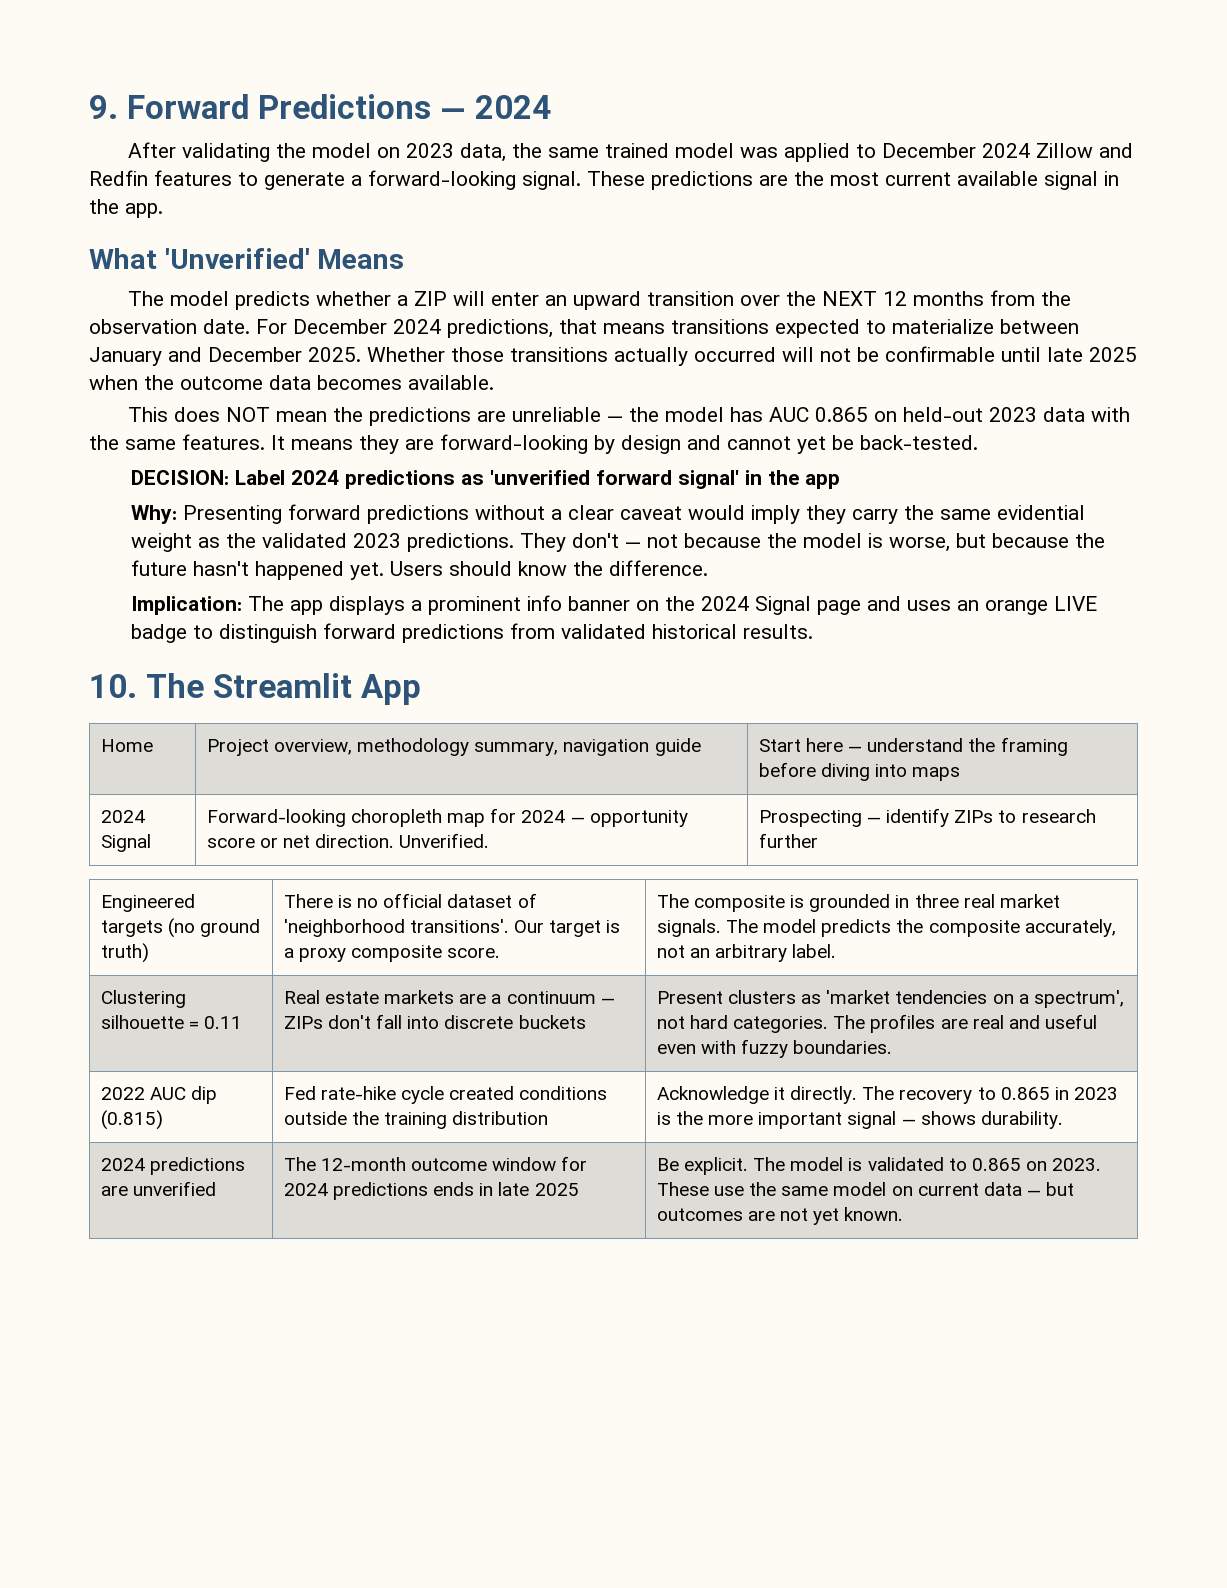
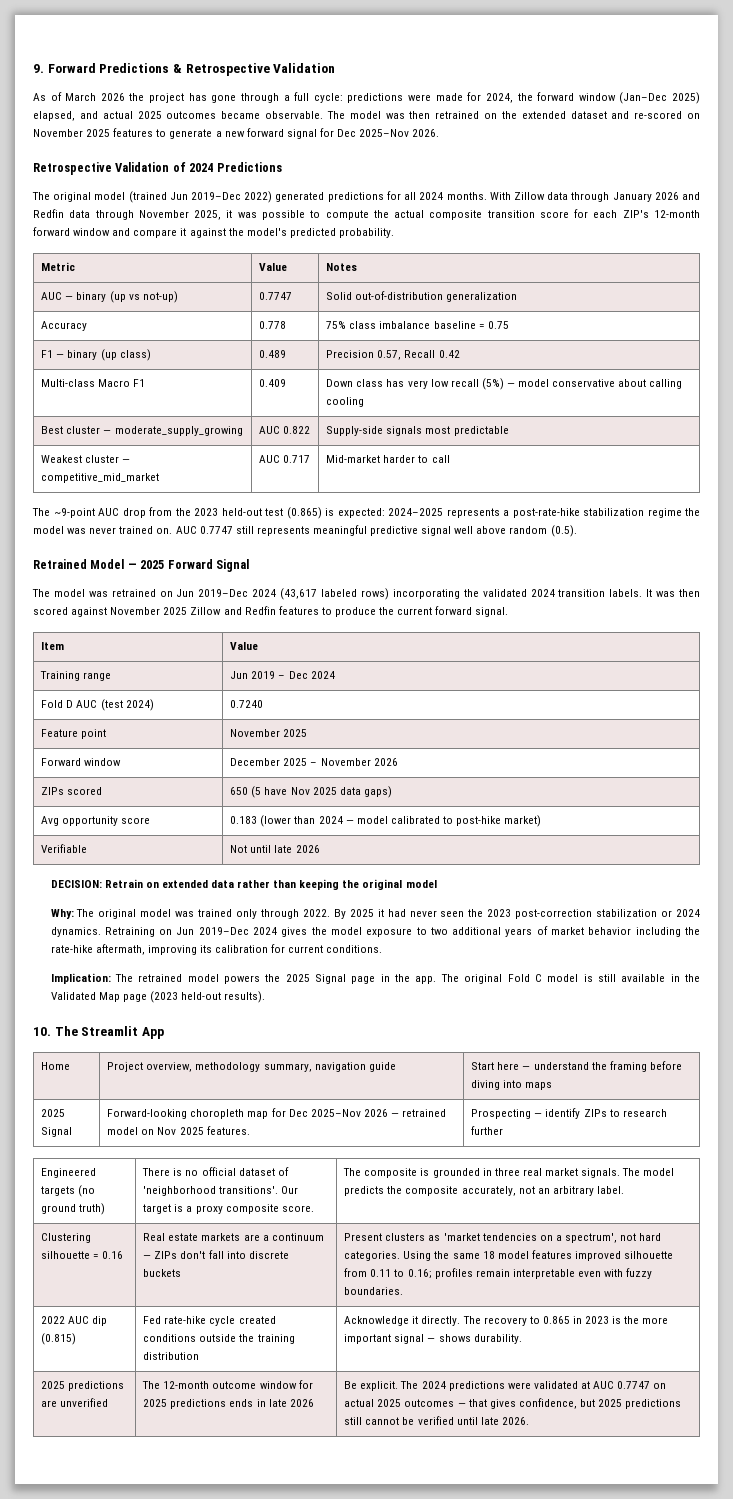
[439,95,551,119] [127,142,1030,162] — 2024 // After validating the model on 2023 data, the same trained model was applied to December 2024 -> [172,63,336,76] [33,92,700,104] [33,111,700,121] [33,128,440,139] [33,162,282,175] [32,191,701,203] [33,209,701,220] [33,227,394,238] [41,262,76,271] [259,263,288,271] [326,263,358,271] [41,291,178,303] [259,292,293,300] [326,291,518,302] [41,321,88,331] [259,321,287,329] [326,321,509,329] [41,349,151,361] [259,350,287,358] [326,350,460,360] [41,379,146,387] [259,379,287,387] [326,378,683,390] [326,397,365,407] [41,426,243,436] [259,426,311,434] [326,426,509,436] [41,455,131,463] [41,473,160,483] [259,455,311,463] [326,455,450,463] [32,507,700,519] [33,525,577,537] [33,559,249,572] [32,588,701,600] [33,607,188,617] & Retrospective Validation // As of March 2026 the project has gone through a full cycle: predictions were made for 2024, the forward window (Jan–Dec 2025) elapsed, and actual 2025 outcomes became observable. The model was then retrained on the extended dataset and re-scored on November 2025 features to generate a new forward signal for Dec 2025–Nov 2026. // Retrospective Validation of 2024 Predictions // The original model (trained Jun 2019–Dec 2022) generated predictions for all 2024 months. With Zillow data through January 2026 and Redfin data through November 2025, it was possible to compute the actual composite transition score for each ZIP's 12-month forward window and compare it against the model's predicted probability. // Metric | Value | Notes // AUC — binary (up vs not-up) | 0.7747 | Solid out-of-distribution generalization // Accuracy | 0.778 | 75% class imbalance baseline = 0.75 // F1 — binary (up class) | 0.489 | Precision 0.57, Recall 0.42 // Multi-class Macro F1 | 0.409 | Down class has very low recall (5%) — model conservative about calling cooling // Best cluster — moderate_supply_growing | AUC 0.822 | Supply-side signals most predictable // Weakest cluster — competitive_mid_market | AUC 0.717 | Mid-market harder to call // The ~9-point AUC drop from the 2023 held-out test (0.865) is expected: 2024–2025 represents a post-rate-hike stabilization regime the model was never trained on. AUC 0.7747 still represents meaningful predictive signal well above random (0.5). // Retrained Model — 2025 Forward Signal // The model was retrained on Jun 2019–Dec 2024 (43,617 labeled rows) incorporating the validated 2024 transition labels. It was then scored against November 2025
[264,170,1119,190] [89,199,163,218] [89,248,405,269] [127,290,1071,310] [89,319,1079,338] [89,346,1137,366] [89,375,494,390] [127,407,1130,426] [89,434,978,454] [130,470,840,489] [130,504,1085,524] [130,533,1105,552] [130,560,708,580] [130,595,1097,615] [130,623,813,643] generate a forward-looking signal. These predictions are the most current available signal in the app. // What 'Unverified' Means // The model predicts whether a ZIP will enter an upward transition over the NEXT 12 months from the observation date. For December 2024 predictions, that means transitions expected to materialize between January and December 2025. Whether those transitions actually occurred will not be confirmable until late 2025 when the outcome data becomes available. // This does NOT mean the predictions are unreliable — the model has AUC 0.865 on held-out 2023 data with the same features. It means they are forward-looking by design and cannot yet be back-tested. // DECISION: Label 2024 predictions as 'unverified forward signal' in the app // Why: Presenting forward predictions without a clear caveat would imply they carry the same evidential weight as the validated 2023 predictions. They don't — not because the model is worse, but because the future hasn't happened yet. Users should know the difference. // Implication: The app displays a prominent info banner on the 2024 Signal page and uses an orange LIVE badge to distinguish forward predictions from validated historical results. -> [334,606,509,617] [41,642,65,650] [230,642,259,650] [40,671,112,681] [230,671,335,679] [41,699,154,711] [230,700,264,708] [41,729,107,739] [230,729,308,737] [41,758,122,766] [230,758,398,766] [41,787,103,795] [230,786,392,798] [41,816,151,826] [230,815,542,827] [41,844,88,853] [230,845,320,853] [50,879,437,890] [50,909,701,919] [50,926,701,937] [50,944,383,955] [50,973,700,984] [50,991,266,1003] produce the current forward signal. // Item | Value // Training range | Jun 2019 – Dec 2024 // Fold D AUC (test 2024) | 0.7240 // Feature point | November 2025 // Forward window | December 2025 – November 2026 // ZIPs scored | 650 (5 have Nov 2025 data gaps) // Avg opportunity score | 0.183 (lower than 2024 — model calibrated to post-hike market) // Verifiable | Not until late 2026 // DECISION: Retrain on extended data rather than keeping the original model // Why: The original model was trained only through 2022. By 2025 it had never seen the 2023 post-correction stabilization or 2024 dynamics. Retraining on Jun 2019–Dec 2024 gives the model exposure to two additional years of market behavior including the rate-hike aftermath, improving its calibration for current conditions. // Implication: The retrained model powers the 2025 Signal page in the app. The original Fold C model is still available in the Validated Map page (2023 held-out results).
[100,810,145,823] 2024 -> [41,1109,66,1117] 2025
[521,810,688,827] [206,833,490,848] 2024 — opportunity score or net direction. Unverified. -> [288,1109,447,1117] [107,1126,250,1135] Dec 2025–Nov 2026 — retrained model on Nov 2025 features.
[204,1016,243,1029] 0.11 -> [102,1251,124,1259] 0.16
[833,1014,1097,1033] The profiles are real and useful -> [403,1250,674,1261] [344,1268,575,1279] Using the same 18 model features improved silhouette from 0.11 to 0.16; profiles remain interpretable
[100,1158,145,1171] 2024 -> [41,1381,66,1389] 2025
[283,1183,328,1196] 2024 -> [143,1399,168,1407] 2025
[534,1183,579,1196] 2025 -> [289,1399,314,1407] 2026
[790,1157,1102,1171] [656,1182,1075,1196] [656,1207,904,1225] model is validated to 0.865 on 2023. These use the same model on current data — but outcomes are not yet known. -> [421,1381,667,1391] [344,1398,682,1409] [344,1416,529,1425] 2024 predictions were validated at AUC 0.7747 on actual 2025 outcomes — that gives confidence, but 2025 predictions still cannot be verified until late 2026.

